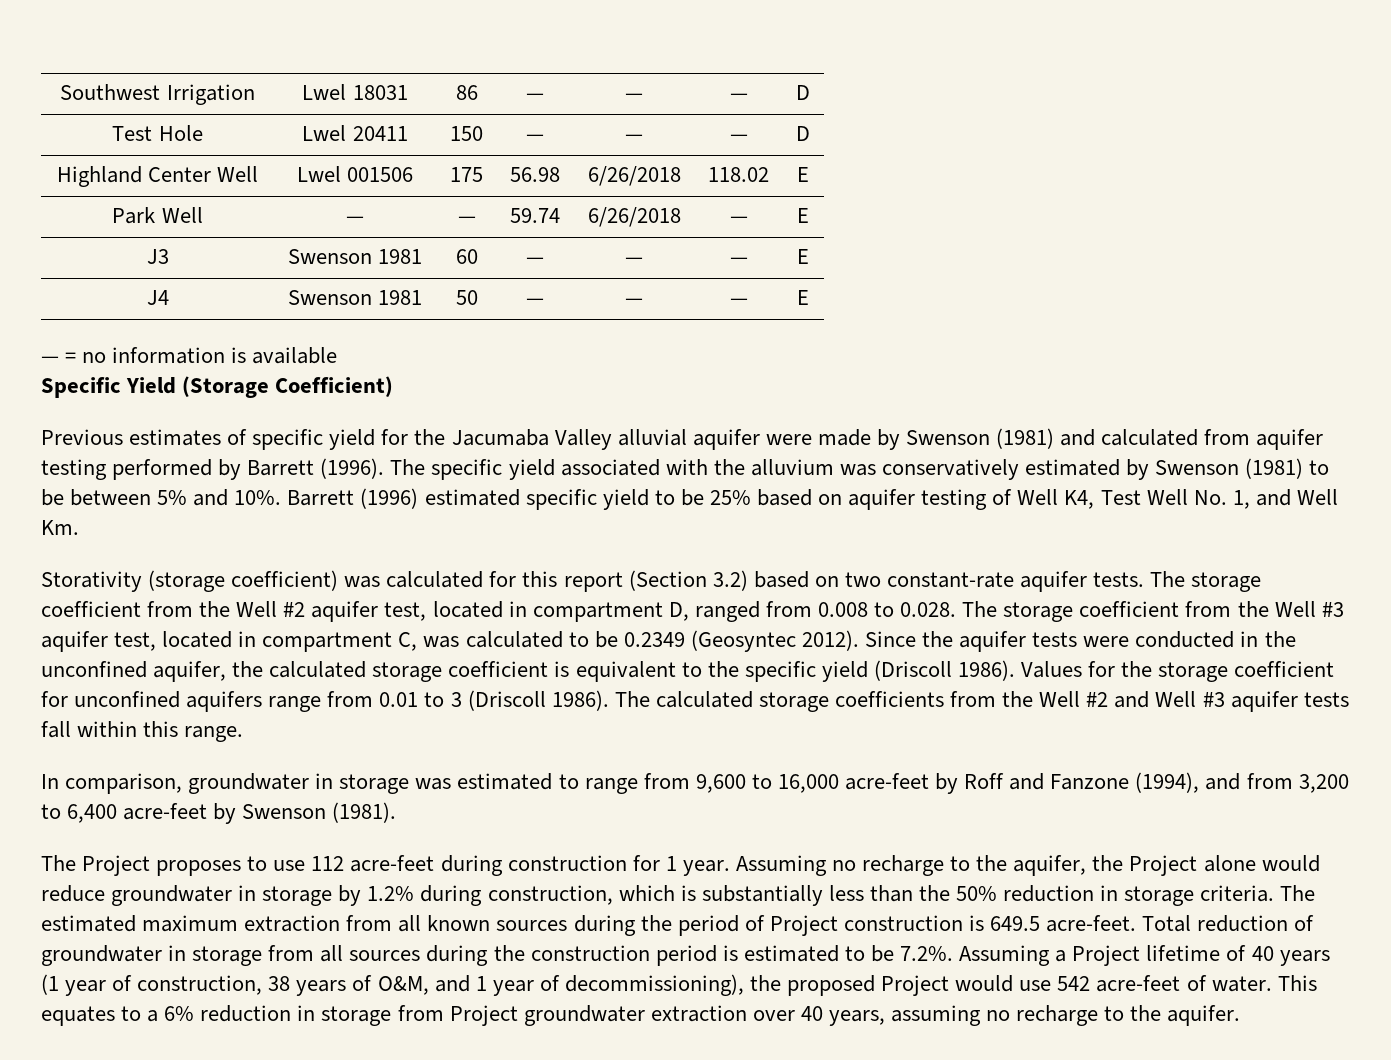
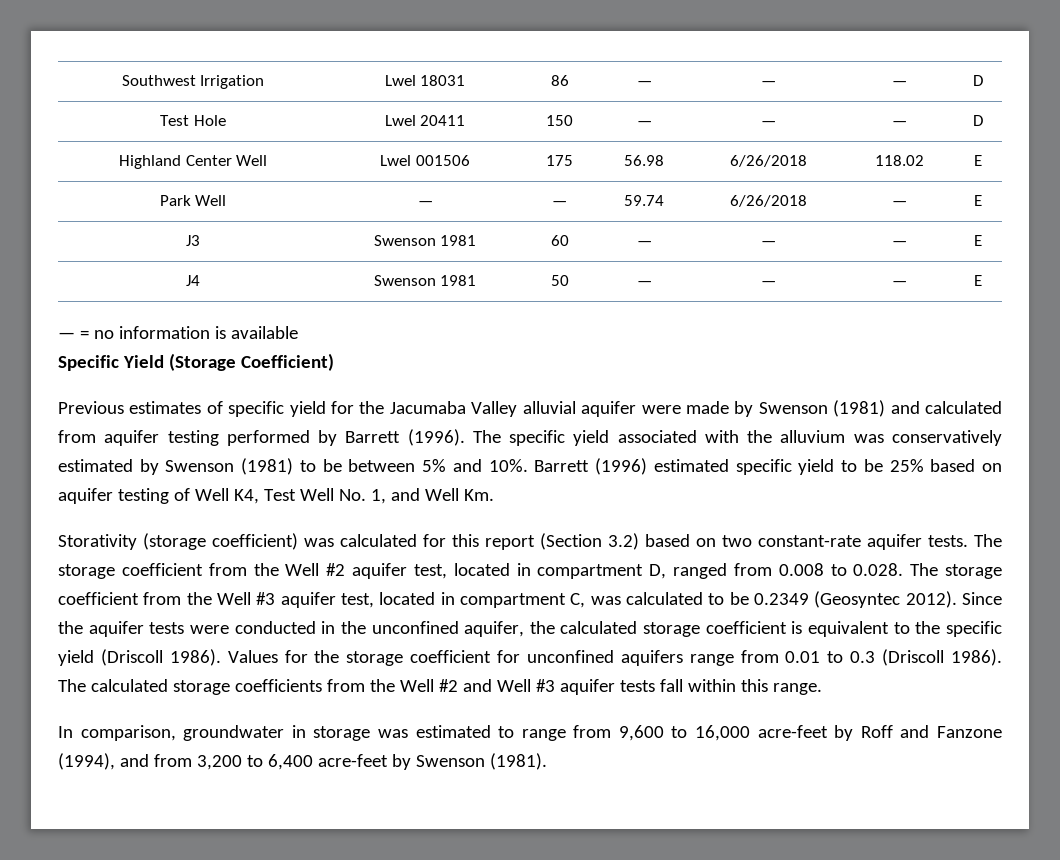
[450,692,462,707] 3 -> [850,651,876,663] 0.3
[41,855,1320,876] [41,885,1316,906] [41,915,1315,936] [41,945,1330,966] [41,974,1317,996] [41,1005,1241,1026] // The Project proposes to use 112 acre-feet during construction for 1 year. Assuming no recharge to the aquifer, the Project alone would reduce groundwater in storage by 1.2% during construction, which is substantially less than the 50% reduction in storage criteria. The estimated maximum extraction from all known sources during the period of Project construction is 649.5 acre-feet. Total reduction of groundwater in storage from all sources during the construction period is estimated to be 7.2%. Assuming a Project lifetime of 40 years (1 year of construction, 38 years of O&M, and 1 year of decommissioning), the proposed Project would use 542 acre-feet of water. This equates to a 6% reduction in storage from Project groundwater extraction over 40 years, assuming no recharge to the aquifer. -> (547, 761) none

